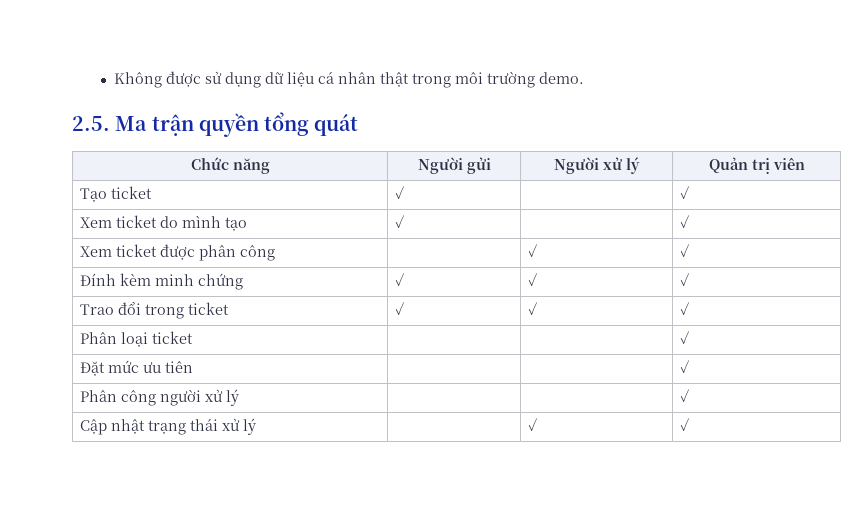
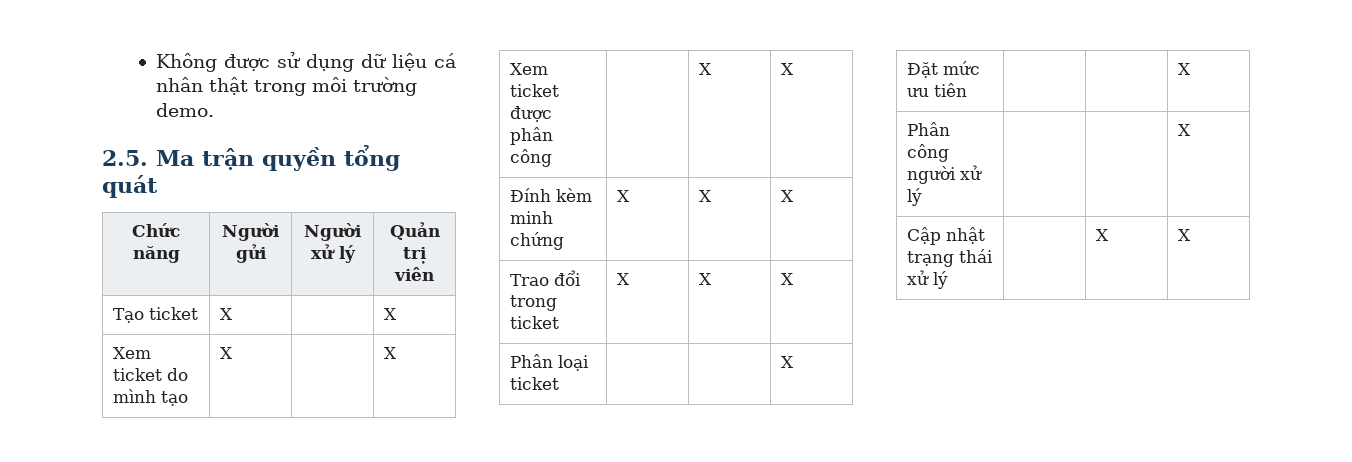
[395,186,405,199] [680,186,690,199] ✓ | | ✓ -> [219,308,233,320] [383,308,397,320] X | | X
[395,215,405,228] [680,215,690,228] ✓ | | ✓ -> [219,347,233,359] [383,347,397,359] X | | X
[528,244,538,257] [680,244,690,257] ✓ | ✓ -> [698,63,712,75] [780,63,794,75] X | X
[395,273,405,286] [528,273,538,286] [680,273,690,286] ✓ | ✓ | ✓ -> [616,190,630,202] [698,190,712,202] [780,190,794,202] X | X | X
[395,302,405,315] [528,302,538,315] [680,302,690,315] ✓ | ✓ | ✓ -> [616,273,630,285] [698,273,712,285] [780,273,794,285] X | X | X
[680,331,690,344] ✓ -> [780,356,794,368] X
[680,360,690,373] ✓ -> [1177,63,1191,75] X
[680,389,690,402] ✓ -> [1177,124,1191,136] X
[528,418,538,431] [680,418,690,431] ✓ | ✓ -> [1095,229,1109,241] [1177,229,1191,241] X | X

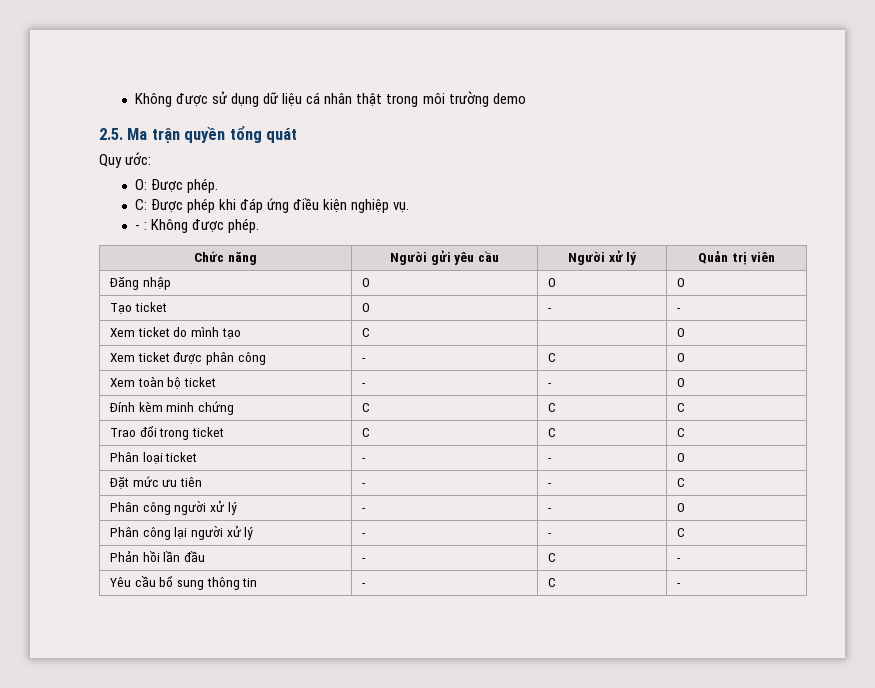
[156,103,215,117] demo. -> [492,93,526,104] demo
(158, 186) none -> [99,152,152,168] [135,178,219,193] [135,197,410,213] [135,218,260,233] // Quy ước: // O: Được phép. // C: Được phép khi đáp ứng điều kiện nghiệp vụ. // - : Không được phép.
(267, 253) none -> [454,251,499,265] yêu cầu
(434, 274) none -> [109,277,171,290] [362,278,371,287] [548,278,557,287] [677,278,686,287] // Đăng nhập | O | O | O
[219,308,233,320] [383,308,397,320] X | | X -> [362,303,371,312] [548,308,553,312] [677,308,682,312] O | - | -
[219,347,233,359] [383,347,397,359] X | | X -> [362,328,371,337] [677,328,686,337] C | | O
[698,63,712,75] [780,63,794,75] | X | X -> [362,358,367,362] [548,353,557,362] [677,353,686,362] [110,376,216,389] [362,383,367,387] [548,383,553,387] [677,378,686,387] - | C | O // Xem toàn bộ ticket | - | - | O
[616,190,630,202] [698,190,712,202] [780,190,794,202] X | X | X -> [362,403,371,412] [548,403,557,412] [677,403,686,412] C | C | C
[616,273,630,285] [698,273,712,285] [780,273,794,285] X | X | X -> [362,428,371,437] [548,428,557,437] [677,428,686,437] C | C | C
[780,356,794,368] | | X -> [362,458,367,462] [548,458,553,462] [677,453,686,462] - | - | O
[1177,63,1191,75] | | X -> [362,483,367,487] [548,483,553,487] [677,478,686,487] - | - | C
[1177,124,1191,136] [906,227,985,245] [906,249,993,267] [906,270,948,289] [1095,229,1109,241] [1177,229,1191,241] | | X // Cập nhật trạng thái xử lý | | X | X -> [362,508,367,512] [548,508,553,512] [677,503,686,512] [110,525,254,540] [362,533,367,537] [548,533,553,537] [677,528,686,537] [110,551,205,562] [362,558,367,562] [548,553,557,562] [677,558,682,562] [110,575,258,590] [362,583,367,587] [548,578,557,587] [677,583,682,587] - | - | O // Phân công lại người xử lý | - | - | C // Phản hồi lần đầu | - | C | - // Yêu cầu bổ sung thông tin | - | C | -

